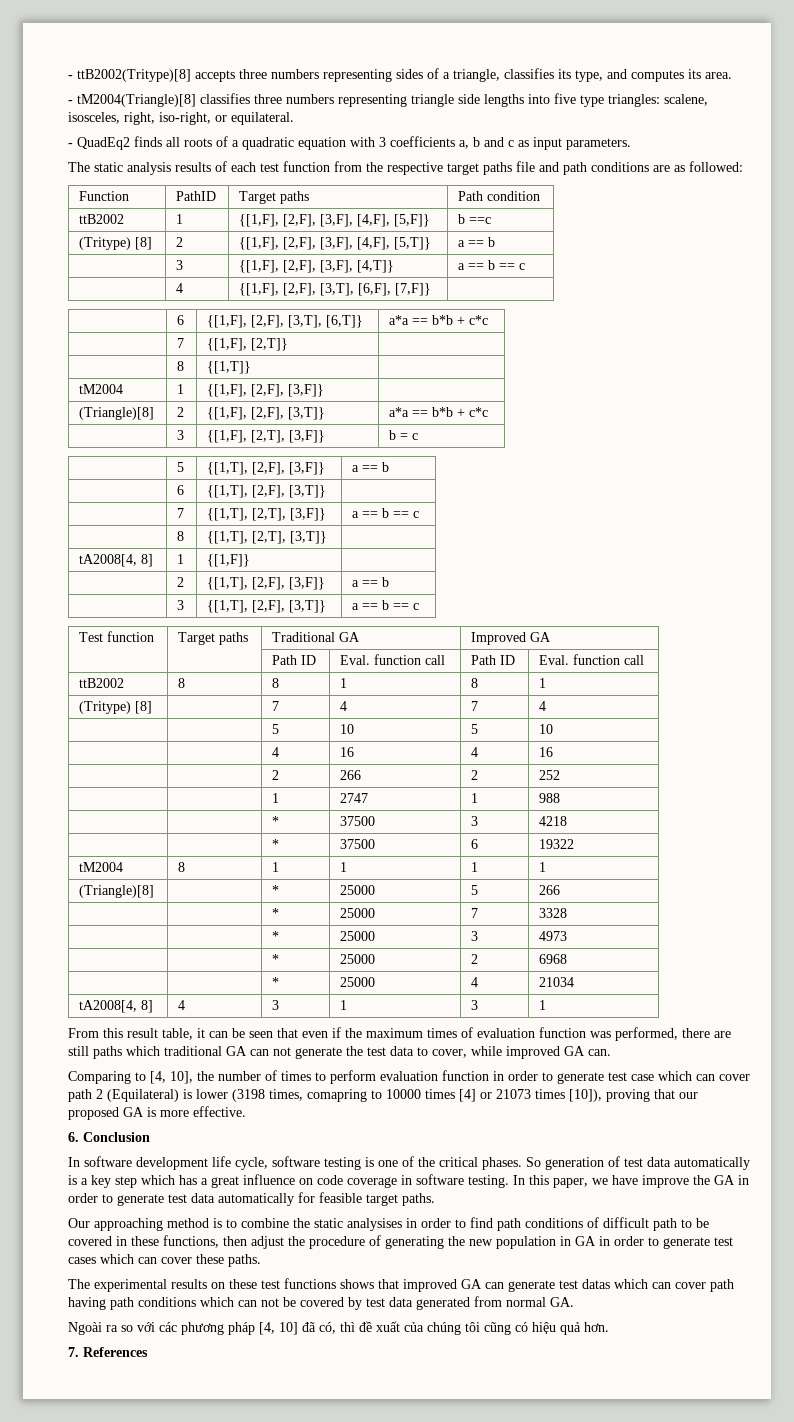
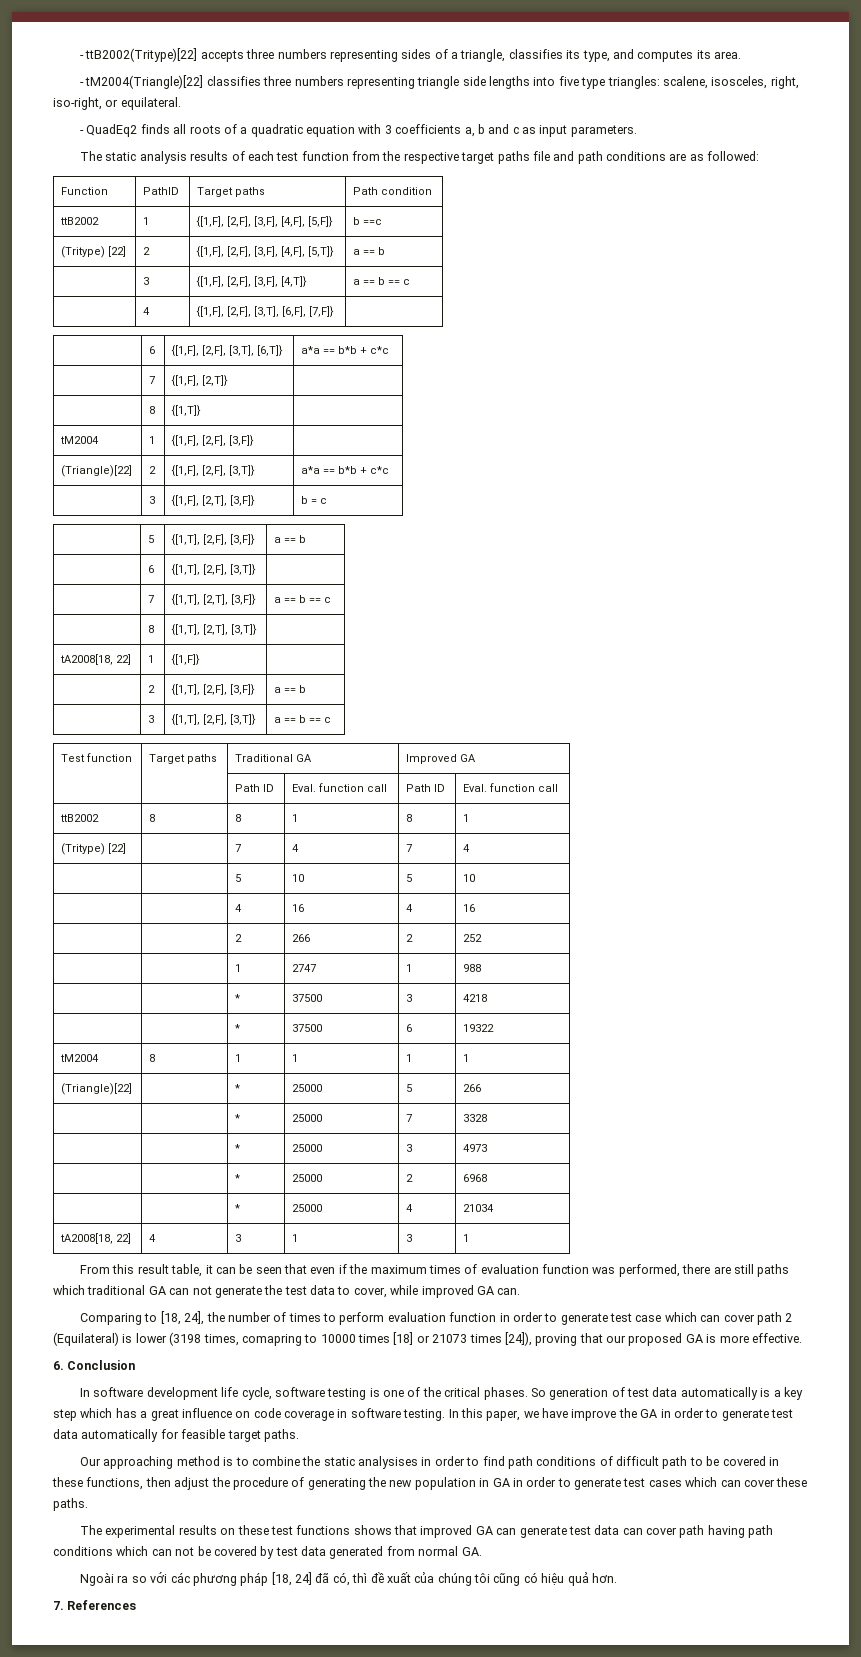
[68,69,191,82] - ttB2002(Tritype)[8] -> [80,48,198,62] - ttB2002(Tritype)[22]
[77,94,196,107] tM2004(Triangle)[8] -> [85,75,204,89] tM2004(Triangle)[22]
[135,237,153,250] [8] -> [108,246,127,257] [22]
[79,407,155,420] (Triangle)[8] -> [61,465,133,477] (Triangle)[22]
[79,554,154,567] tA2008[4, 8] -> [60,654,132,665] tA2008[18, 22]
[135,701,153,714] [8] -> [108,843,127,854] [22]
[79,885,155,898] (Triangle)[8] -> [61,1083,133,1095] (Triangle)[22]
[79,1000,154,1013] tA2008[4, 8] -> [60,1233,132,1244] tA2008[18, 22]
[150,1071,193,1084] [4, 10], -> [160,1311,205,1325] [18, 24],
[459,1089,476,1102] [4] -> [393,1332,414,1345] [18]
[569,1089,602,1102] [10]), -> [504,1332,532,1346] [24]),
[582,1279,648,1289] datas which -> [594,1525,620,1535] data
[259,1322,298,1335] [4, 10] -> [271,1572,313,1586] [18, 24]

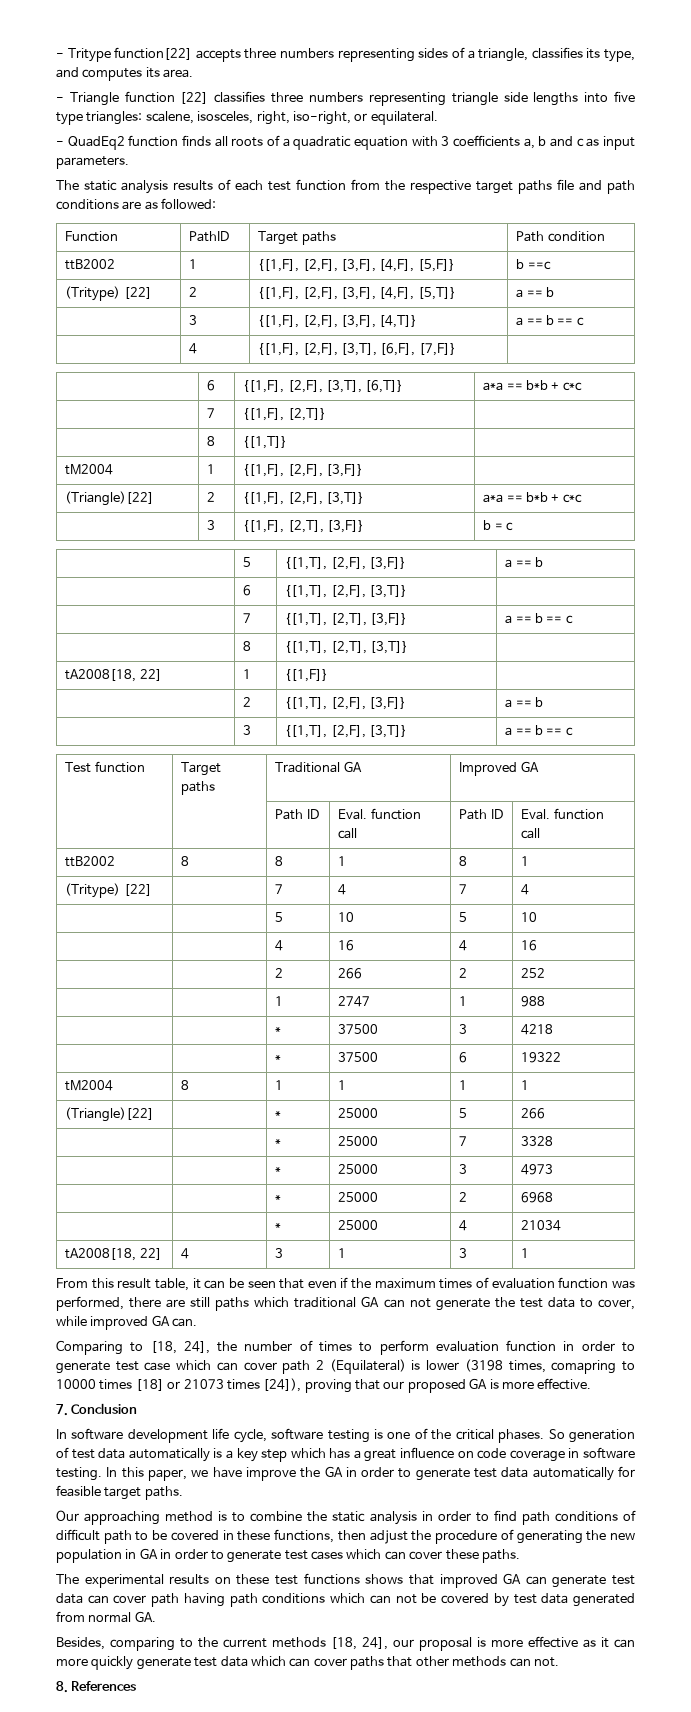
[80,48,198,62] - ttB2002(Tritype)[22] -> [56,47,193,62] - Tritype function[22]
[85,75,204,89] tM2004(Triangle)[22] -> [69,91,209,106] Triangle function [22]
(138, 130) none -> [128,135,179,147] function
[53,1361,64,1370] 6. -> [56,1404,68,1416] 7.
[358,1456,419,1469] analysises -> [369,1511,417,1525] analysis
[80,1572,617,1586] [53,1601,64,1610] Ngoài ra so với các phương pháp [18, 24] đã có, thì đề xuất của chúng tôi cũng có hiệu quả hơn. // 7. -> [56,1636,635,1651] [56,1656,559,1670] [56,1681,68,1693] Besides, comparing to the current methods [18, 24], our proposal is more effective as it can more quickly generate test data which can cover paths that other methods can not. // 8.

